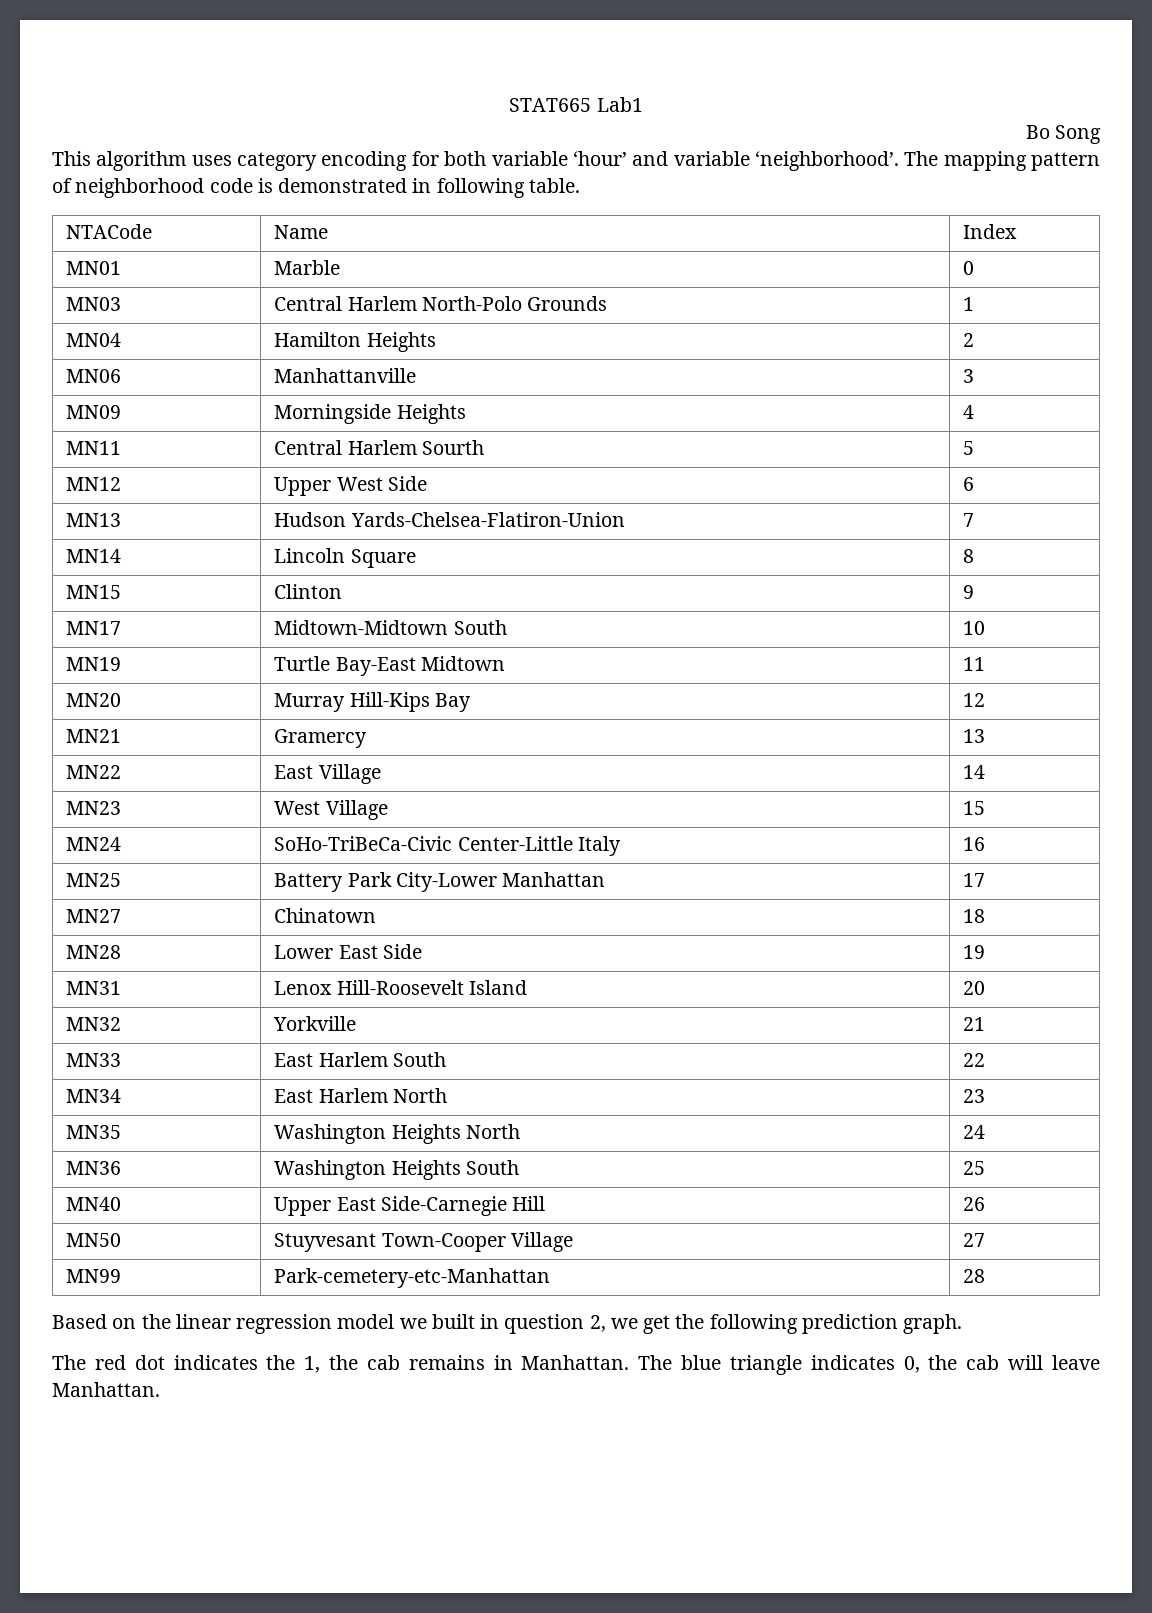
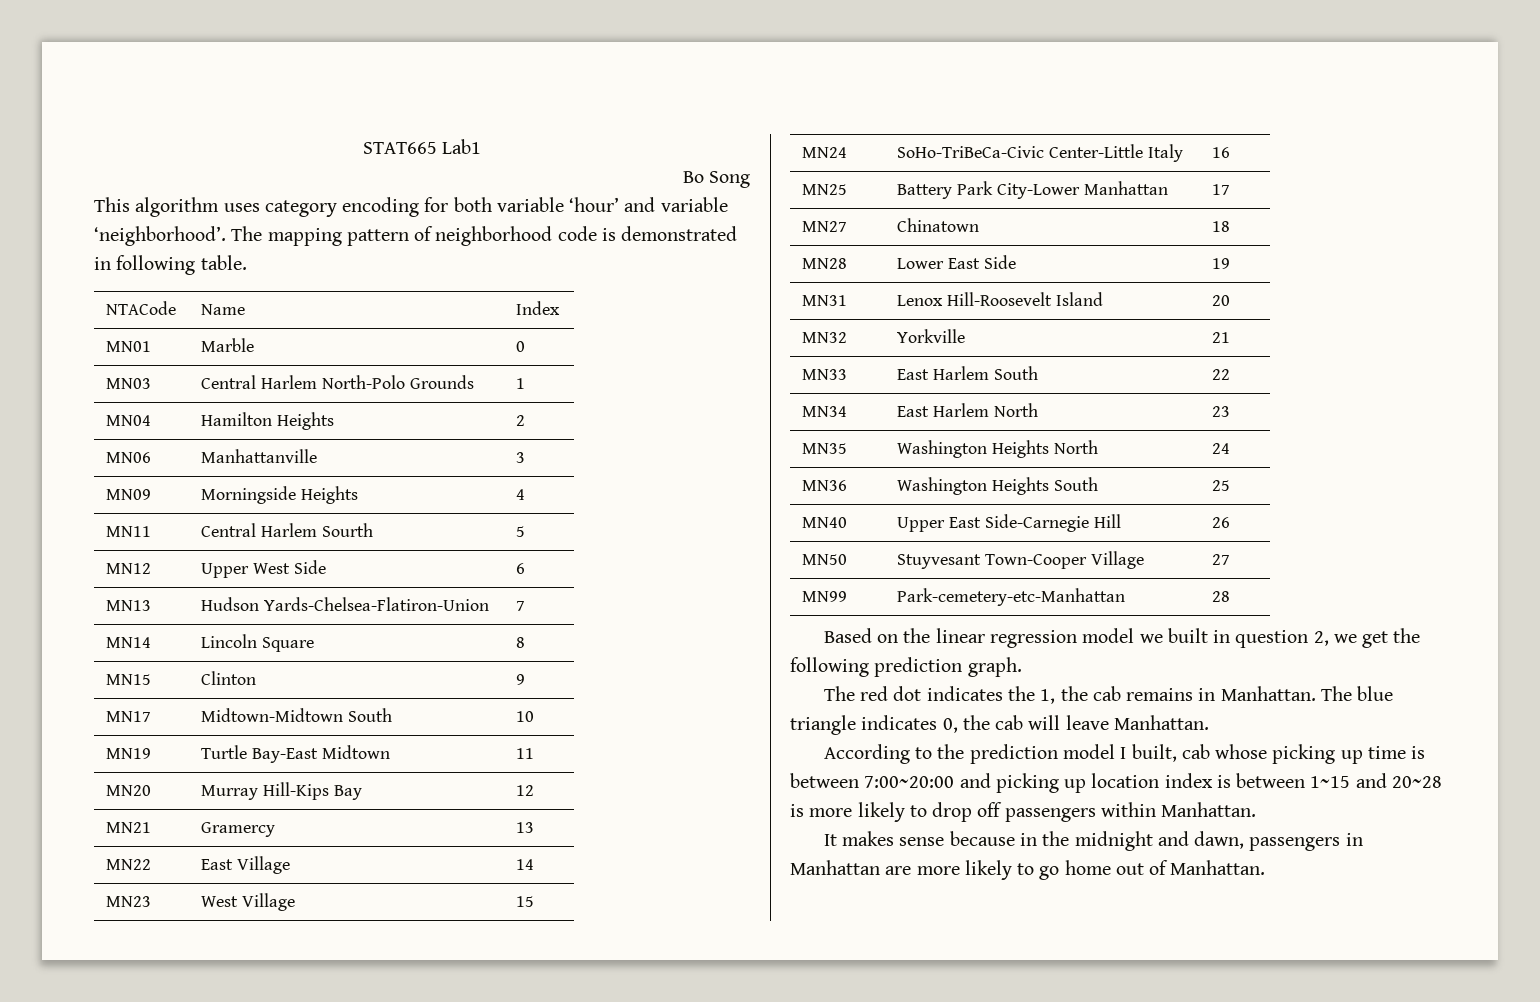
(160, 1389) none -> [823,744,1426,764] [790,773,1442,793] [790,802,1257,822] [823,831,1363,851] [790,860,1266,880] // According to the prediction model I built, cab whose picking up time is between 7:00~20:00 and picking up location index is between 1~15 and 20~28 is more likely to drop off passengers within Manhattan. // It makes sense because in the midnight and dawn, passengers in Manhattan are more likely to go home out of Manhattan.

